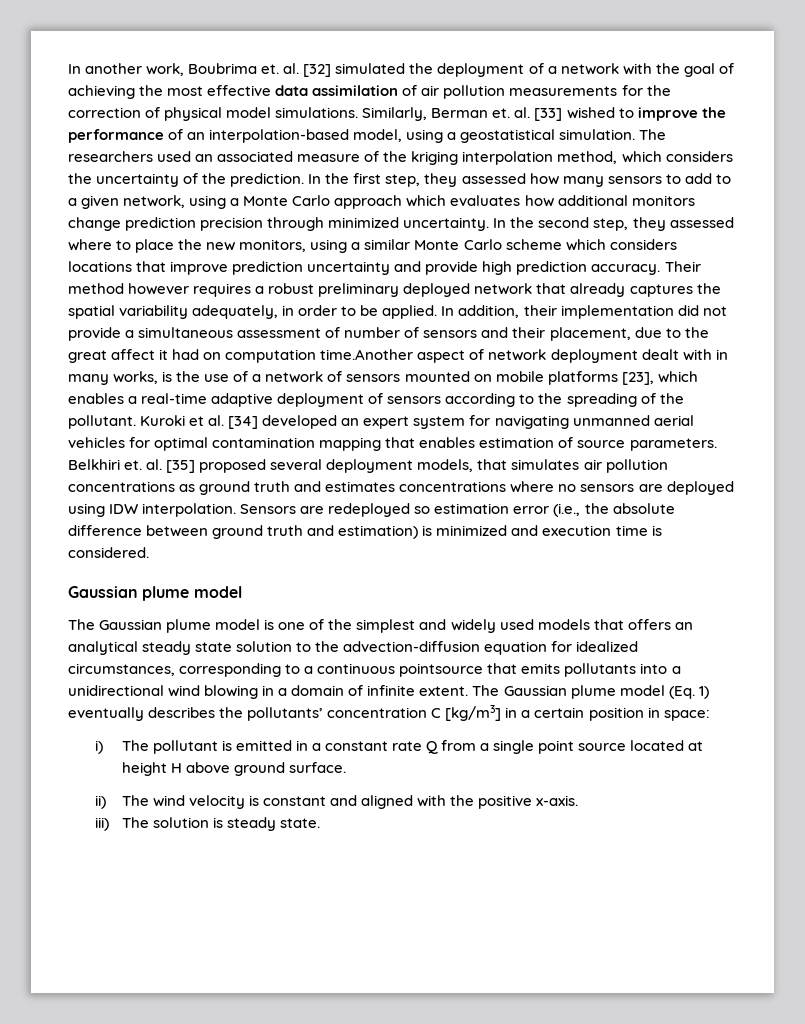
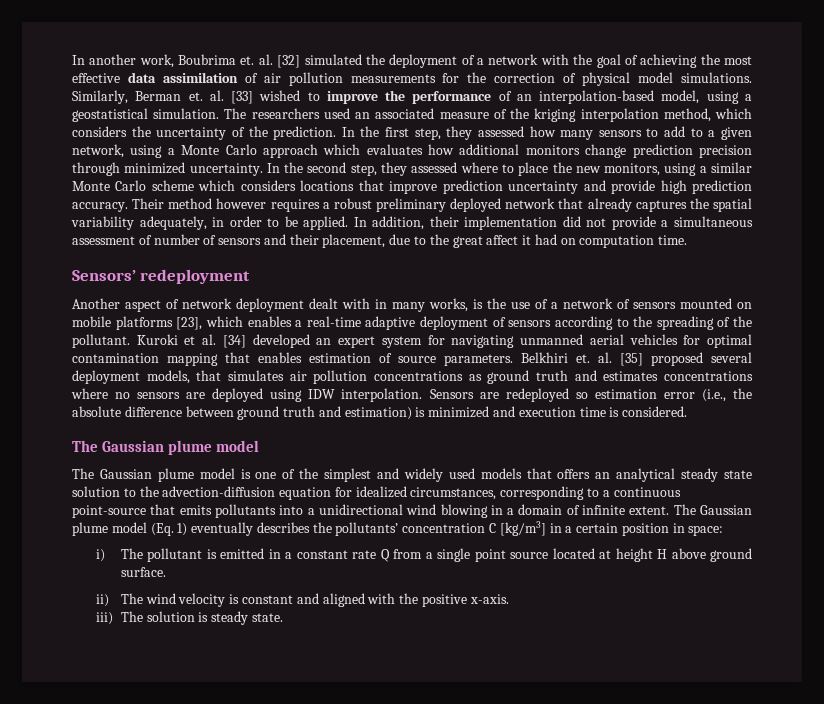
[320,349,414,360] time.Another -> [658,235,688,245] [72,269,251,284] [72,298,120,309] time. // Sensors’ redeployment // Another
(149, 552) none -> [72,440,98,452] The
[399,663,484,677] pointsource -> [72,505,146,518] point-source

